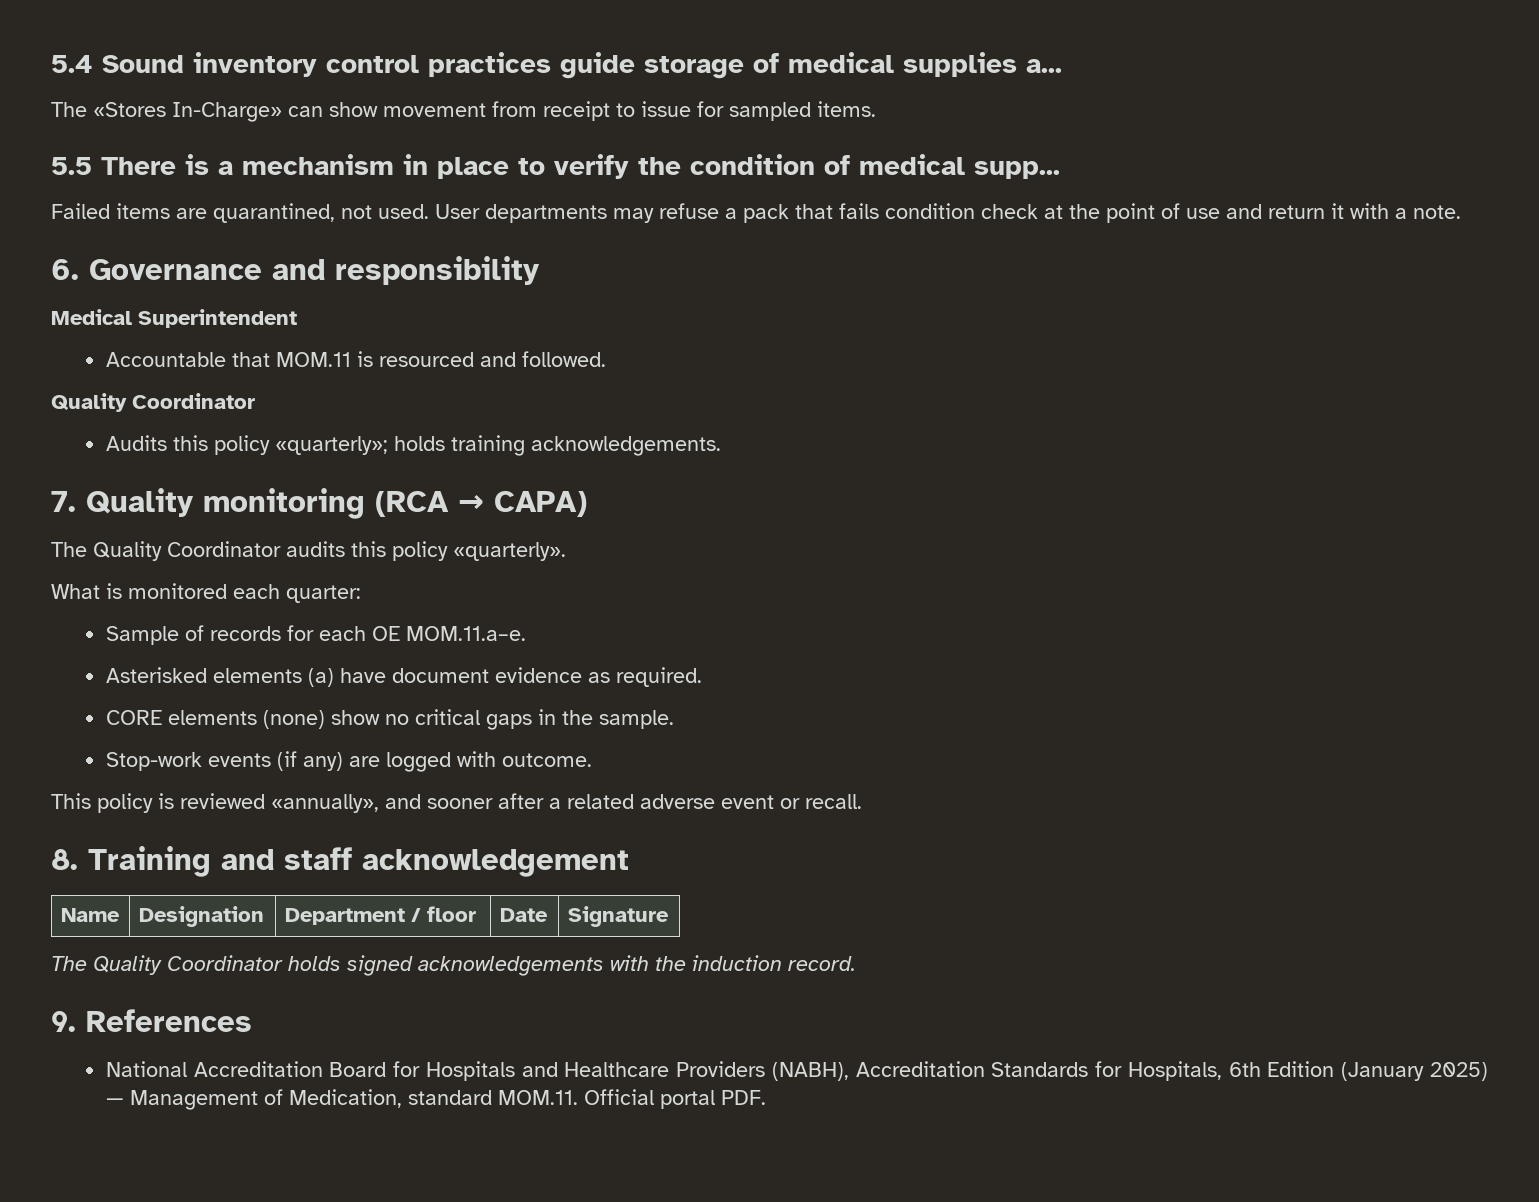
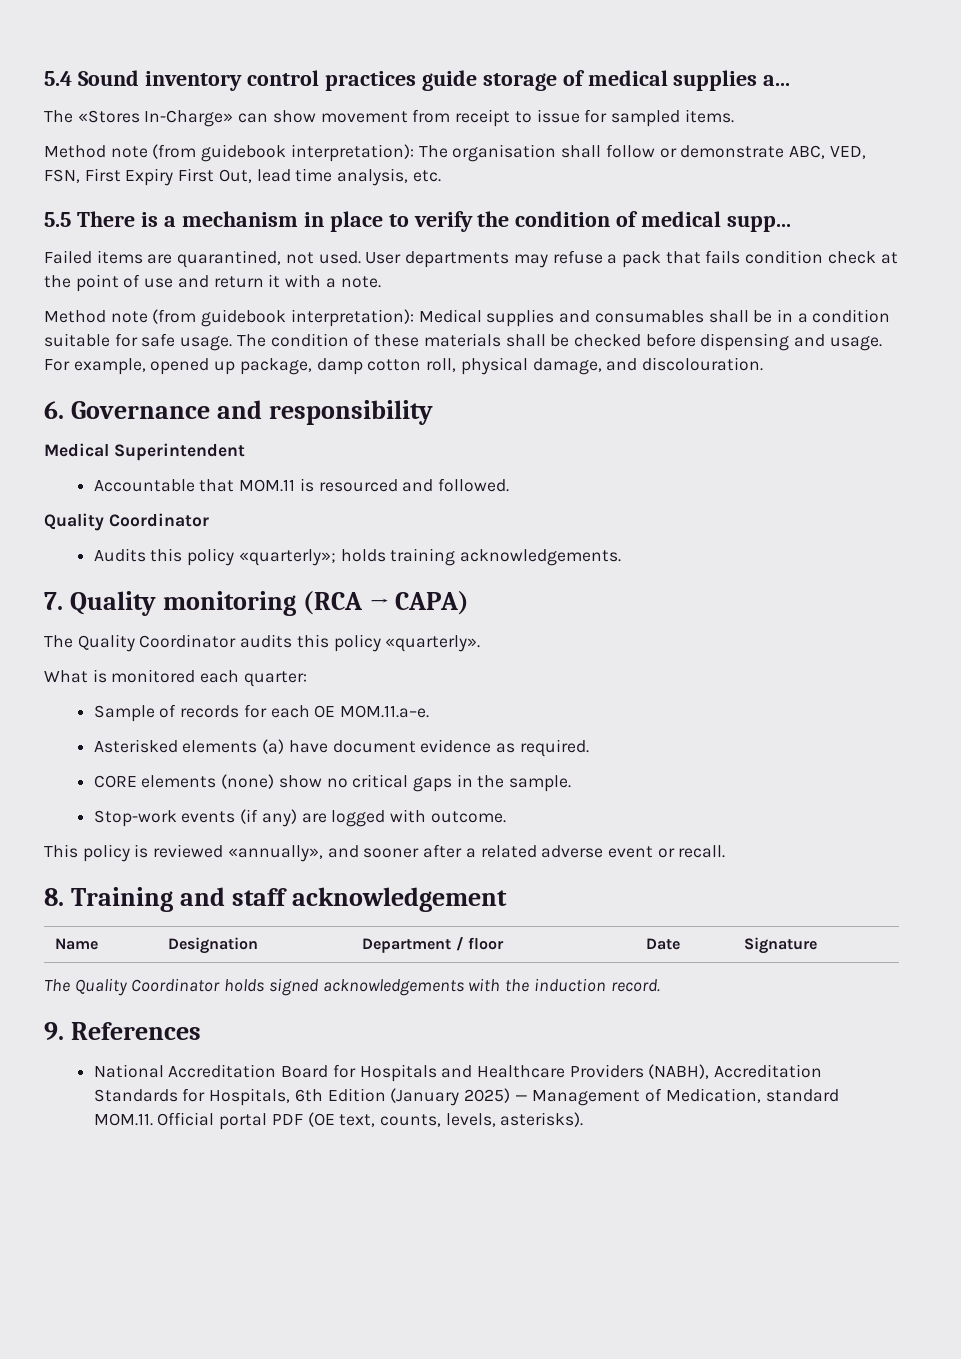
(876, 109) none -> [44,144,866,162] [44,168,441,186] // Method note (from guidebook interpretation): The organisation shall follow or demonstrate ABC, VED, FSN, First Expiry First Out, lead time analysis, etc.
(1461, 212) none -> [44,309,891,327] [44,333,882,351] [44,357,763,375] // Method note (from guidebook interpretation): Medical supplies and consumables shall be in a condition suitable for safe usage. The condition of these materials shall be checked before dispensing and usage. For example, opened up package, damp cotton roll, physical damage, and discolouration.
[720,1090,766,1105] PDF. -> [271,1112,584,1127] PDF (OE text, counts, levels, asterisks).

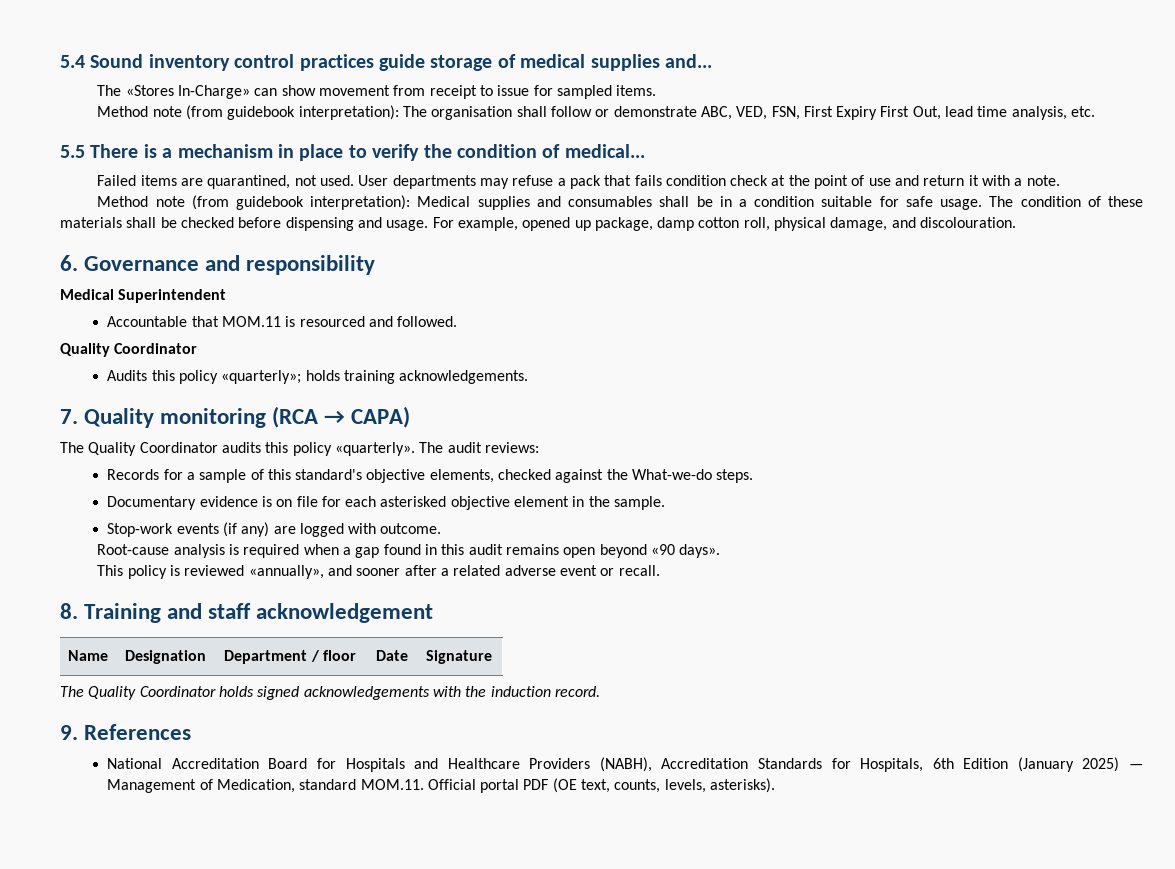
[763,75,791,86] a... -> [664,54,712,68] and...
[641,211,792,232] medical supp... -> [564,144,645,158] medical...
[44,669,307,687] [93,704,430,722] [93,739,589,757] [93,774,453,792] // What is monitored each quarter: // Sample of records for each OE MOM.11.a–e. // Asterisked elements (a) have document evidence as required. // CORE elements (none) show no critical gaps -> [419,442,539,453] [107,469,754,483] [107,496,570,510] The audit reviews: // Records for a sample of this standard's objective elements, checked against the What-we-do steps. // Documentary evidence is on file for each asterisked objective element
(506, 817) none -> [97,544,721,558] // Root-cause analysis is required when a gap found in this audit remains open beyond «90 days».

